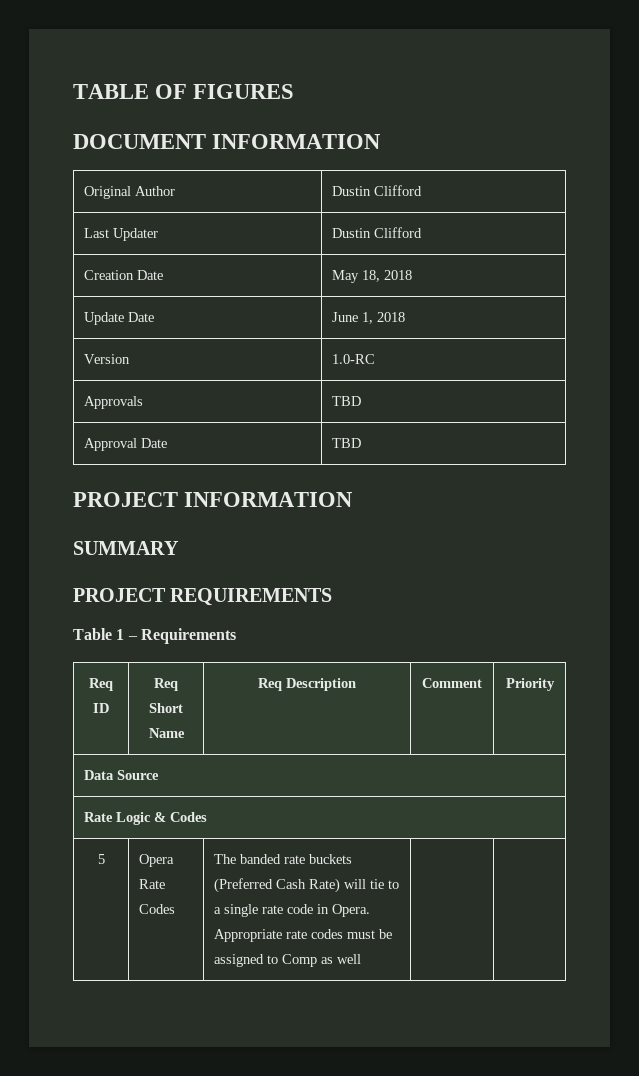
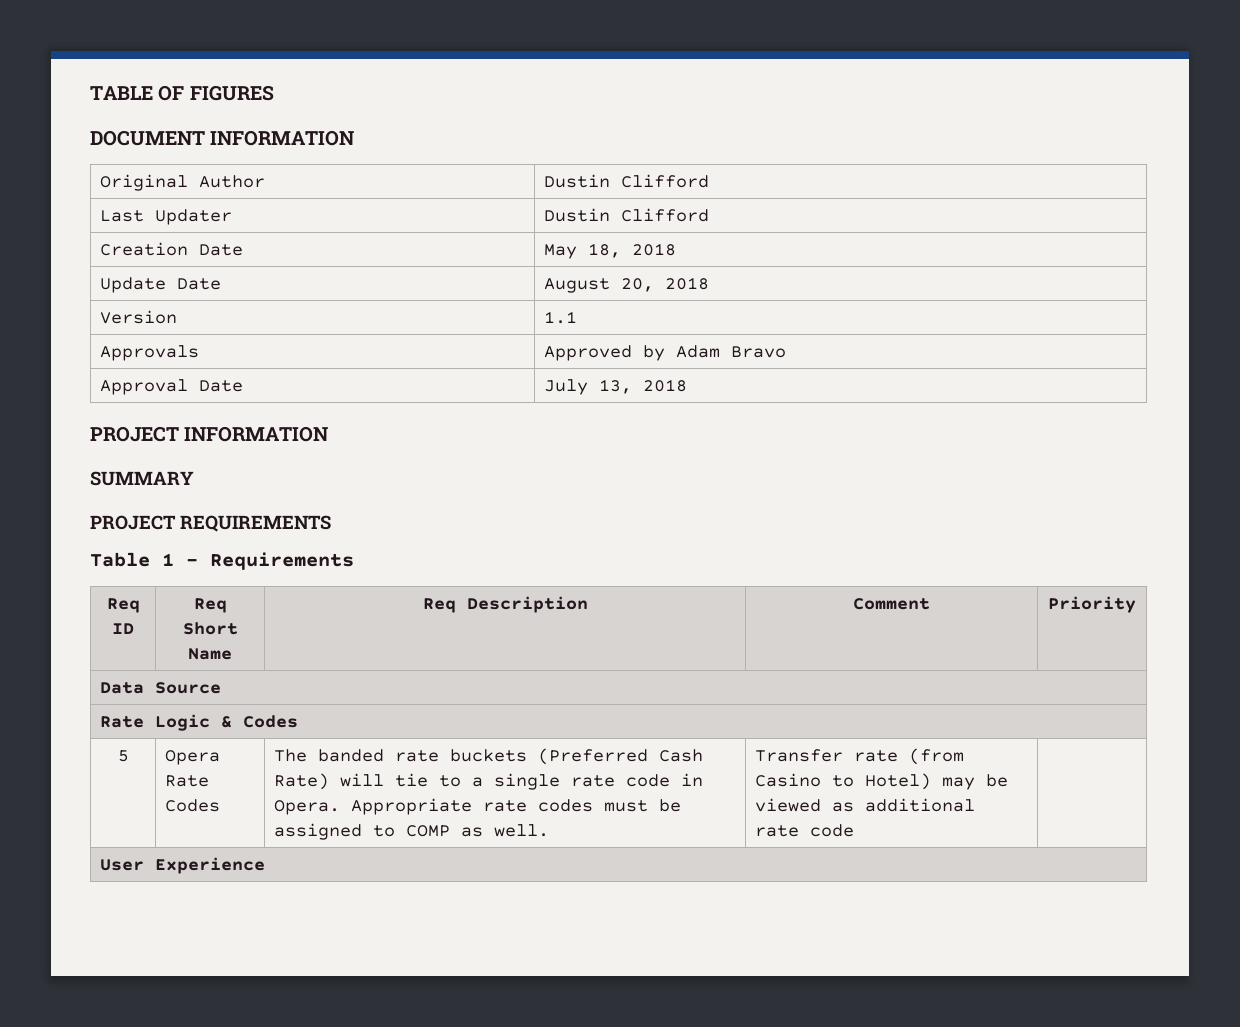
[332,312,374,324] June 1, -> [543,278,654,293] August 20,
[332,354,376,364] 1.0-RC -> [543,311,577,324] 1.1
[332,396,362,406] TBD -> [543,345,786,361] Approved by Adam Bravo
[332,438,362,448] TBD -> [543,379,687,395] July 13, 2018
[282,954,362,967] Comp as well | | -> [405,824,549,837] [754,748,964,765] [754,773,1008,790] [754,798,975,812] [754,824,854,837] [99,857,265,874] COMP as well. | Transfer rate (from Casino to Hotel) may be viewed as additional rate code | // User Experience

